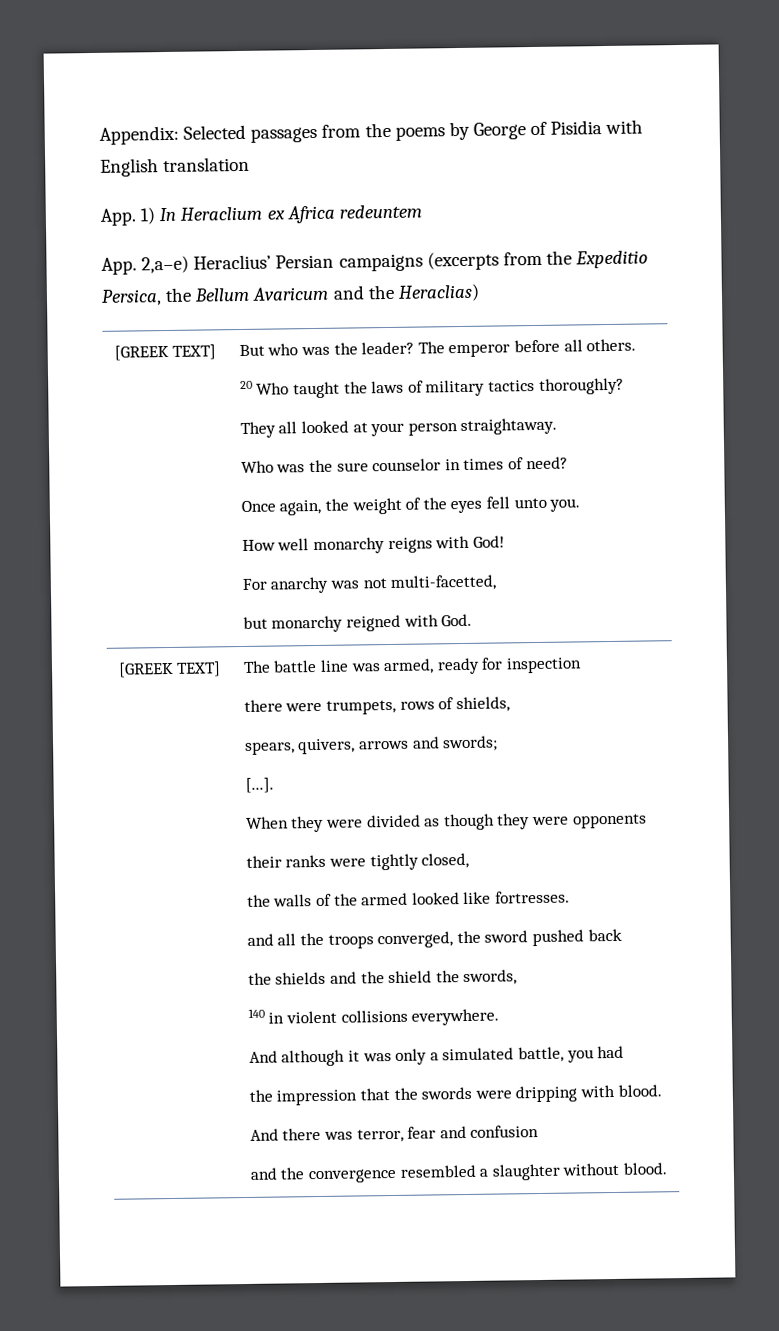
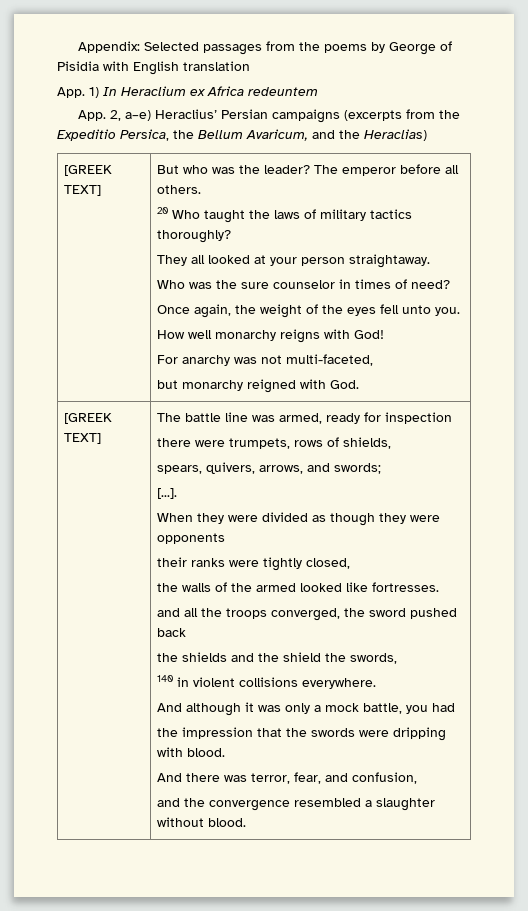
[141,255,190,274] 2,a–e) -> [109,110,151,121] 2, a–e)
[252,286,330,301] Avaricum -> [246,129,308,141] Avaricum,
[390,574,497,591] multi-facetted, -> [285,354,373,366] multi-faceted,
[359,740,410,750] arrows -> [258,465,303,474] arrows,
[442,1047,515,1061] simulated -> [324,703,359,712] mock
[407,1125,540,1139] fear and confusion -> [293,772,417,784] fear, and confusion,

